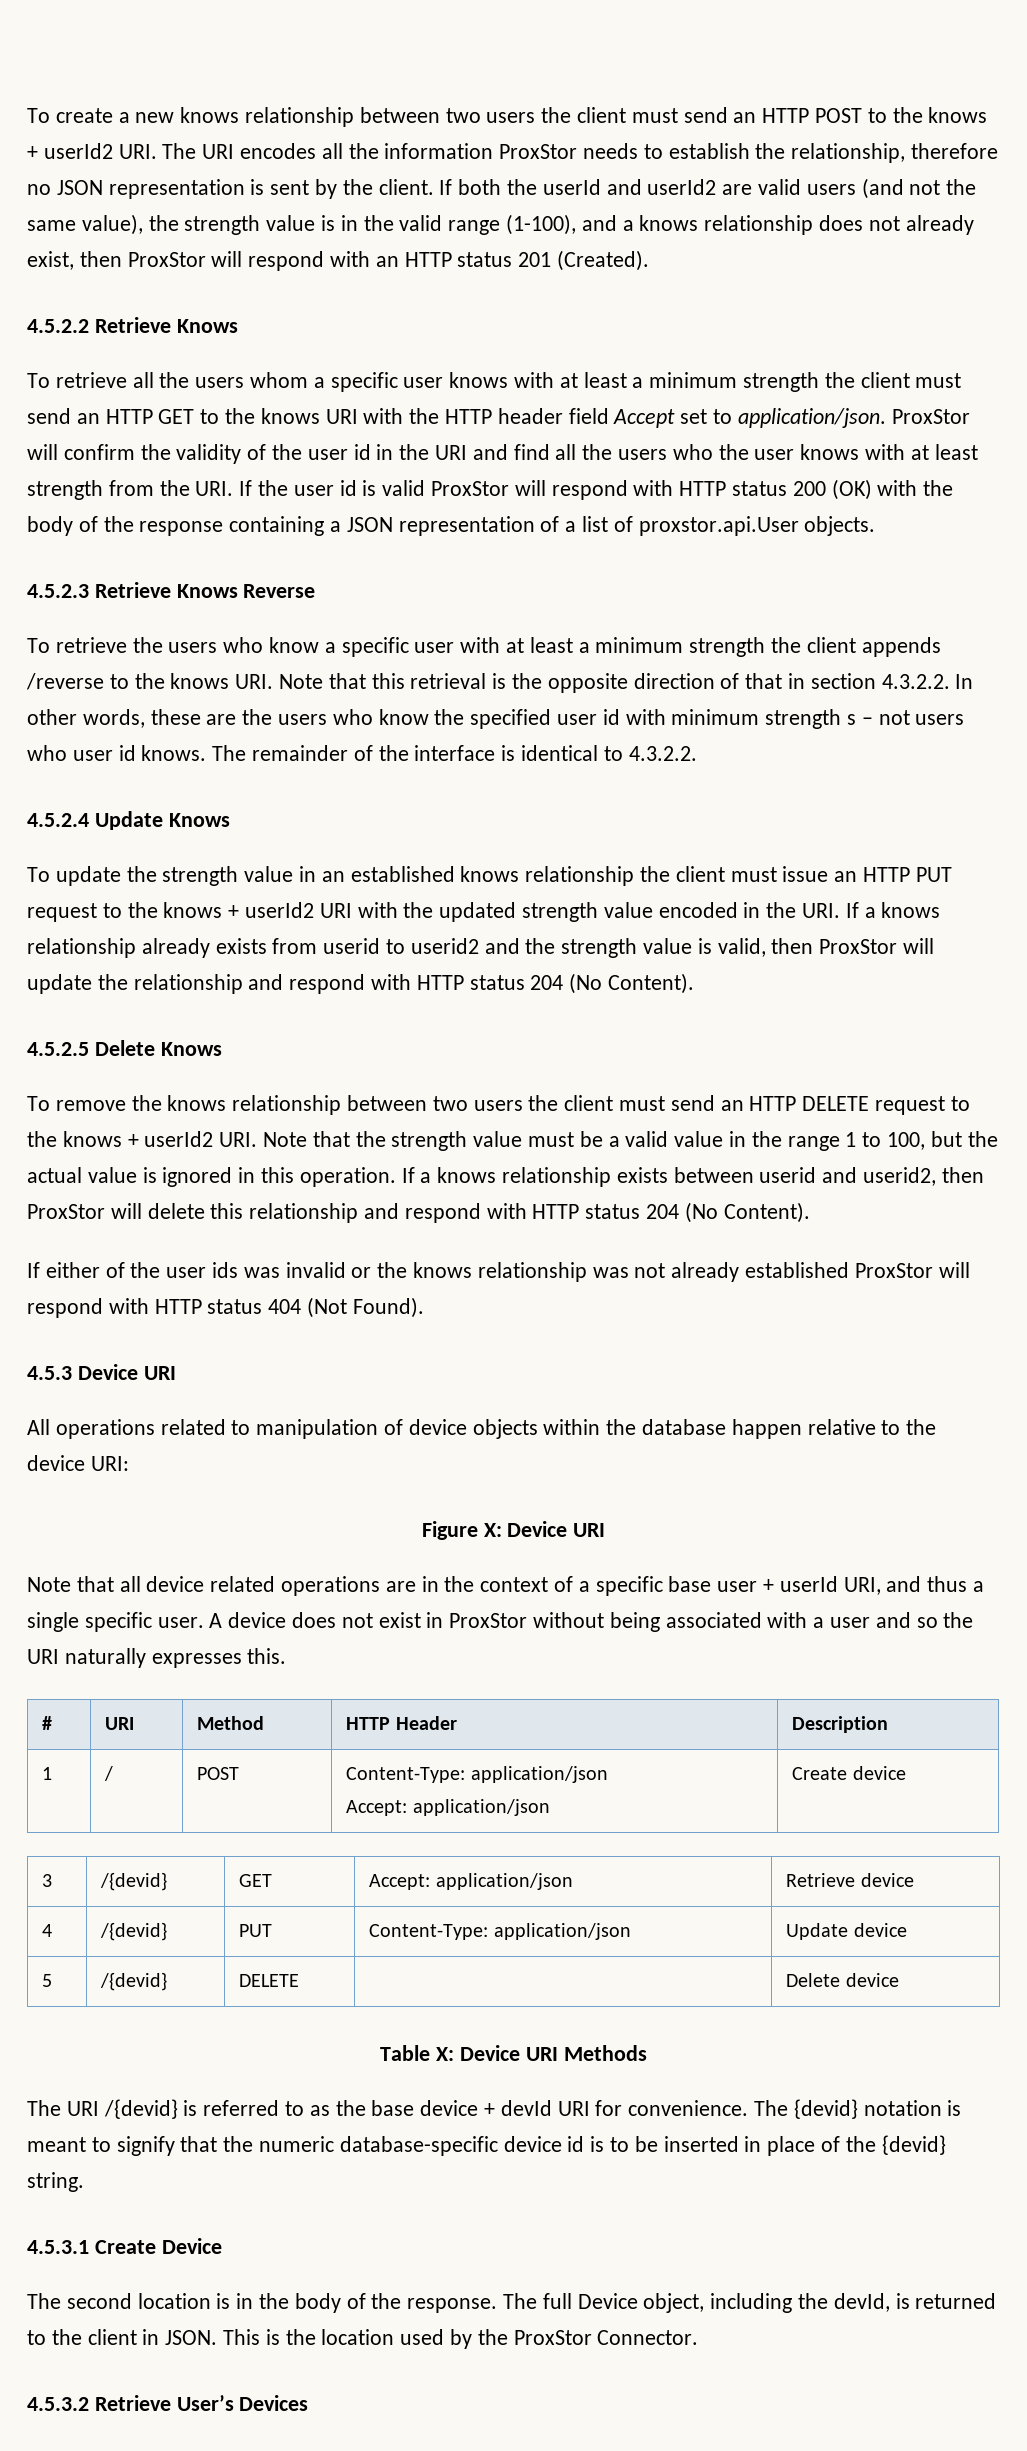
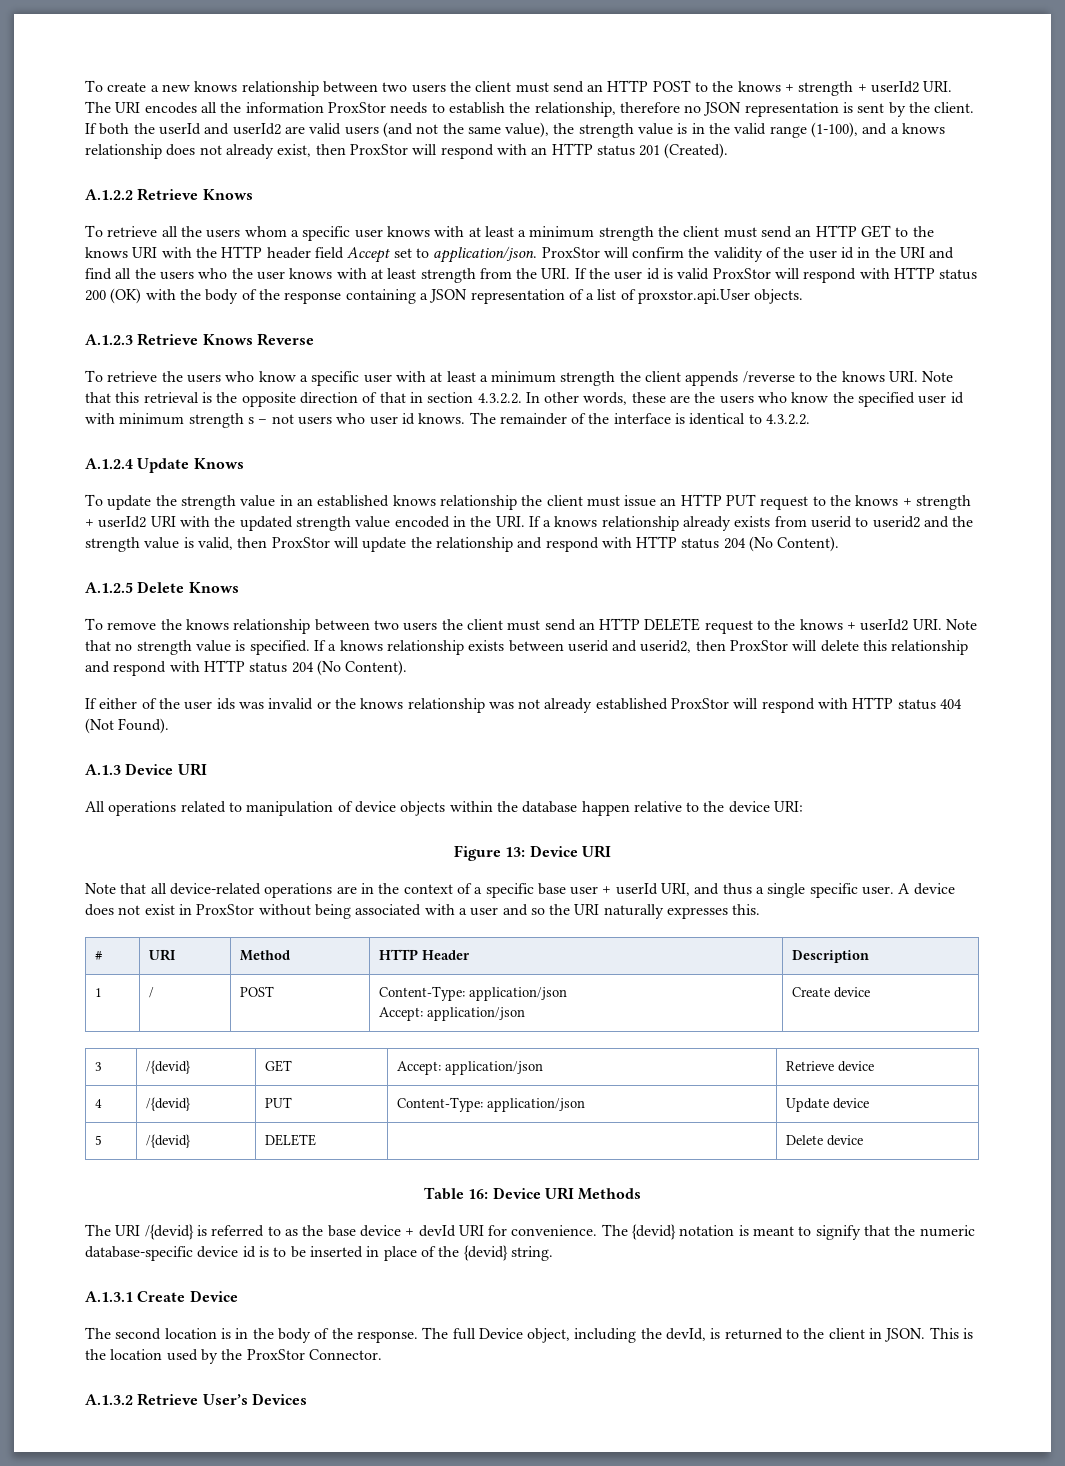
(38, 152) none -> [798,81,867,96] strength +
[27,319,89,333] 4.5.2.2 -> [85,189,133,200] A.1.2.2
[27,584,89,598] 4.5.2.3 -> [85,334,133,345] A.1.2.3
[27,813,89,827] 4.5.2.4 -> [85,458,133,469] A.1.2.4
(240, 911) none -> [916,495,972,510] [85,519,94,527] strength +
[27,1042,89,1056] 4.5.2.5 -> [85,582,133,593] A.1.2.5
[355,1131,998,1151] [27,1167,396,1187] the strength value must be a valid value in the range 1 to 100, but the actual value is ignored in this operation. -> [115,640,310,655] no strength value is specified.
[27,1366,72,1380] 4.5.3 -> [85,764,121,775] A.1.3
[483,1523,502,1537] X: -> [505,847,526,857] 13:
[146,1576,276,1592] device related -> [169,883,261,895] device-related
[436,2047,455,2061] X: -> [468,1189,489,1199] 16:
[27,2240,89,2254] 4.5.3.1 -> [85,1291,133,1302] A.1.3.1
[27,2397,89,2411] 4.5.3.2 -> [85,1394,133,1405] A.1.3.2

